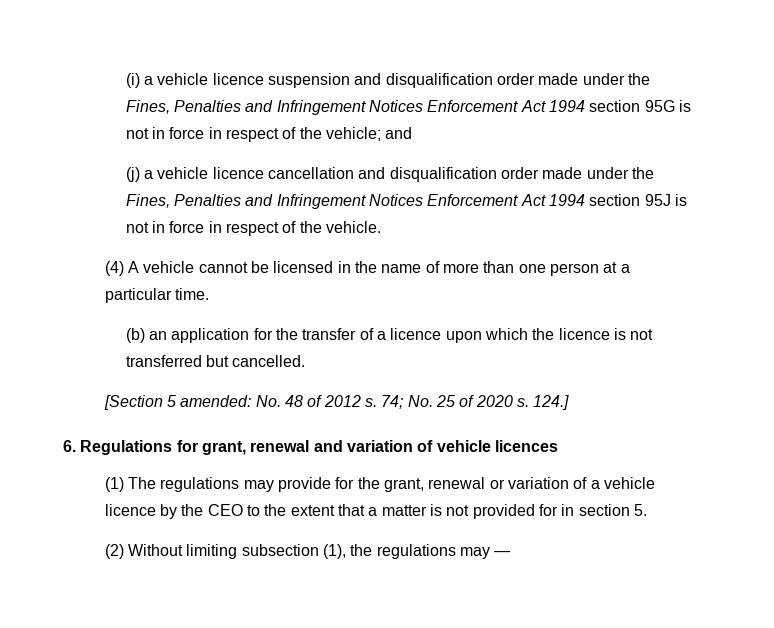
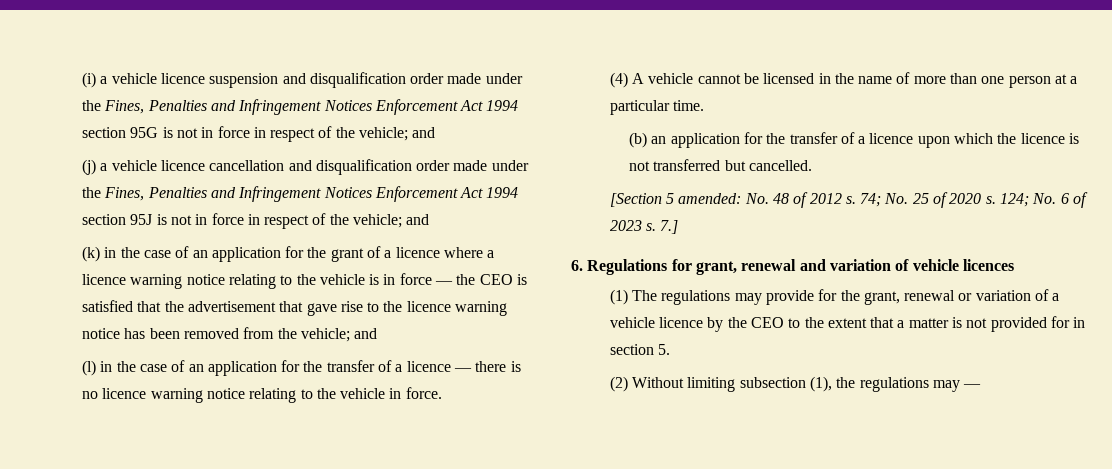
[325,221,381,233] vehicle. -> [353,214,430,228] [81,246,495,262] [81,273,528,289] [81,300,508,316] [81,327,378,342] [81,360,521,376] [81,387,442,403] vehicle; and // (k) in the case of an application for the grant of a licence where a licence warning notice relating to the vehicle is in force — the CEO is satisfied that the advertisement that gave rise to the licence warning notice has been removed from the vehicle; and // (l) in the case of an application for the transfer of a licence — there is no licence warning notice relating to the vehicle in force.
[533,395,570,410] 124.] -> [1000,192,1089,208] [609,220,679,234] 124; No. 6 of 2023 s. 7.]

